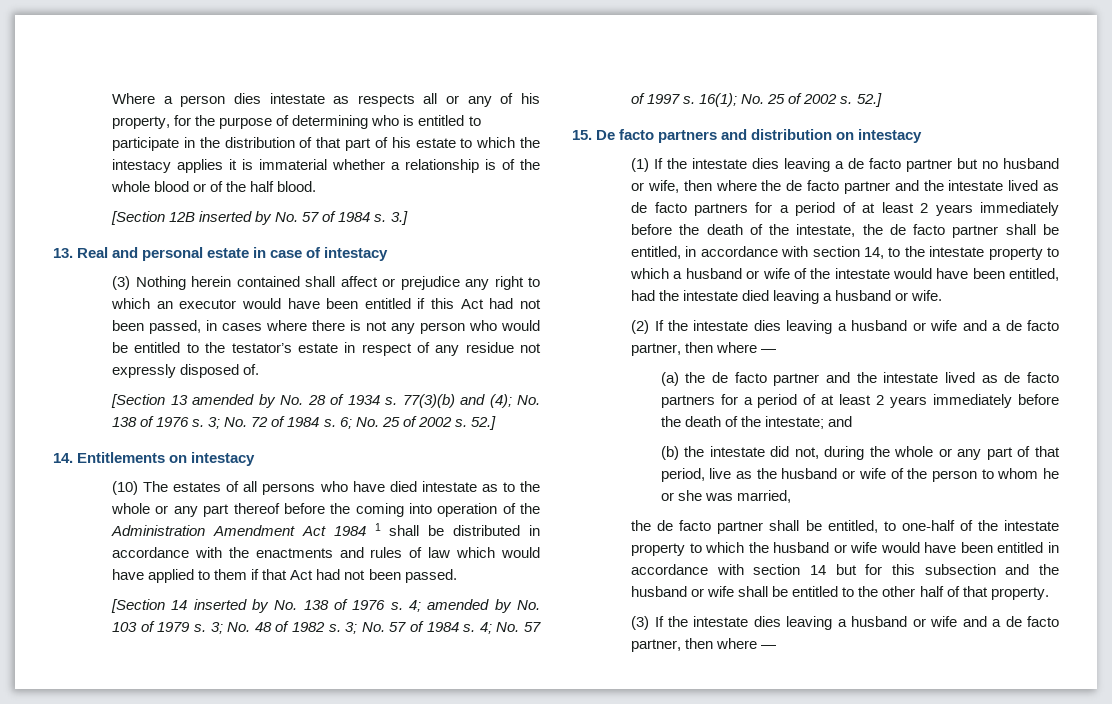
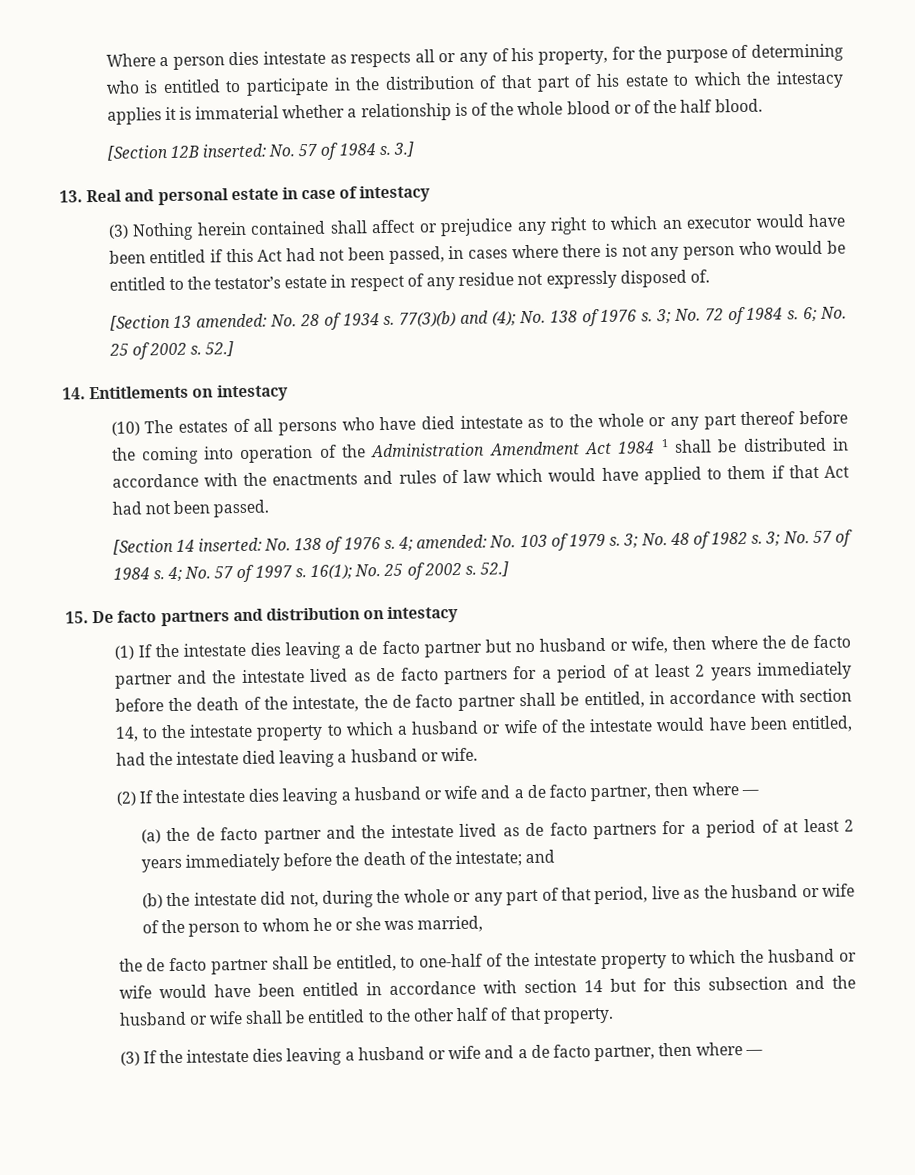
[199,211,273,225] inserted by -> [201,143,266,158] inserted:
[192,394,276,408] amended by -> [196,313,268,328] amended:
[193,599,270,613] inserted by -> [197,537,262,552] inserted:
[427,599,512,613] amended by -> [416,534,488,549] amended:

